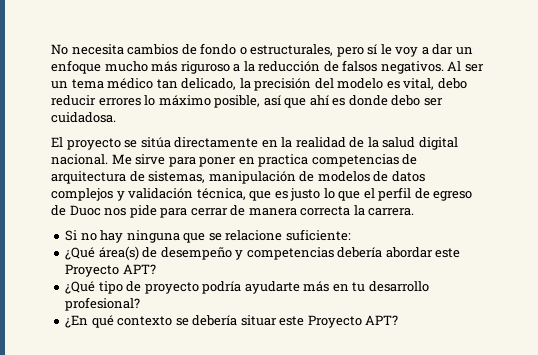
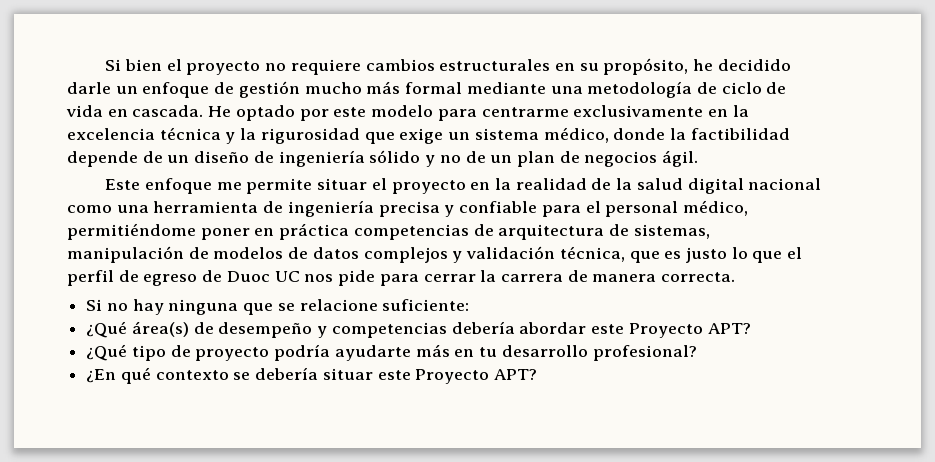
[51,43,473,57] [51,60,484,74] [51,78,467,91] [51,95,443,108] [51,112,116,123] [51,137,259,150] No necesita cambios de fondo o estructurales, pero sí le voy a dar un enfoque mucho más riguroso a la reducción de falsos negativos. Al ser un tema médico tan delicado, la precisión del modelo es vital, debo reducir errores lo máximo posible, así que ahí es donde debo ser cuidadosa. // El proyecto se sitúa directamente -> [105,58,791,75] [67,81,787,98] [66,105,749,121] [67,127,790,144] [67,150,699,167] [105,178,466,194] Si bien el proyecto no requiere cambios estructurales en su propósito, he decidido darle un enfoque de gestión mucho más formal mediante una metodología de ciclo de vida en cascada. He optado por este modelo para centrarme exclusivamente en la excelencia técnica y la rigurosidad que exige un sistema médico, donde la factibilidad depende de un diseño de ingeniería sólido y no de un plan de negocios ágil. // Este enfoque me permite situar el proyecto
[51,154,196,167] nacional. Me sirve para -> [748,178,822,190] [67,200,748,217] [67,223,196,240] nacional como una herramienta de ingeniería precisa y confiable para el personal médico, permitiéndome
[258,154,309,167] practica -> [279,223,350,240] práctica
(101, 210) none -> [274,271,300,282] UC
[230,205,415,216] de manera correcta la carrera. -> [480,270,736,282] la carrera de manera correcta.

